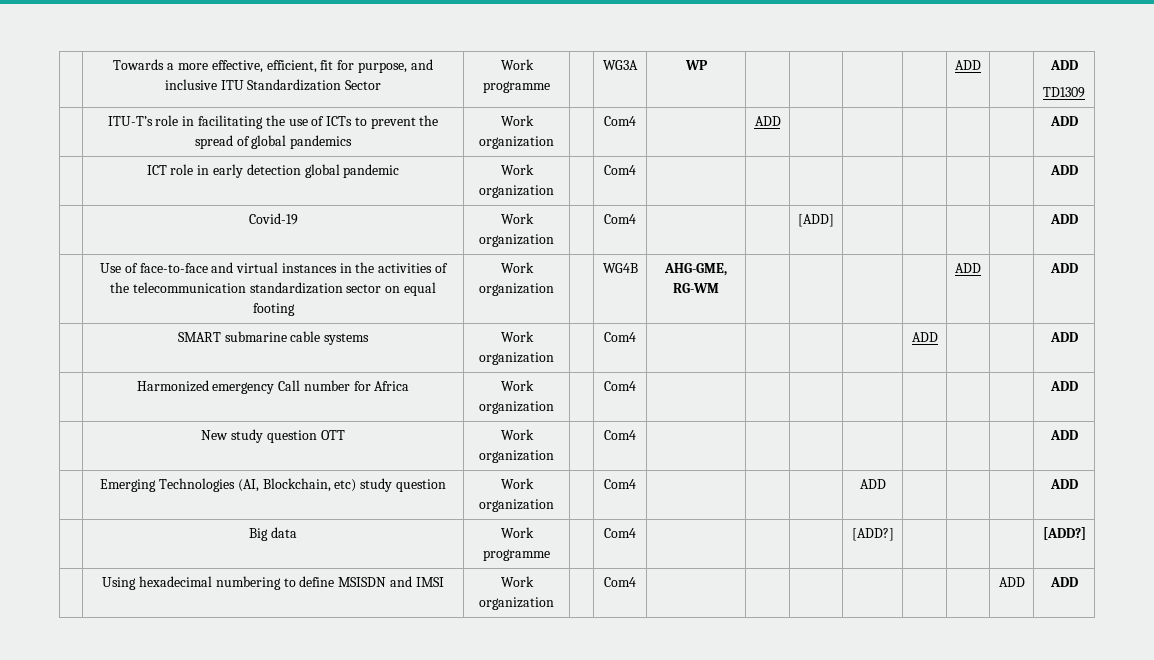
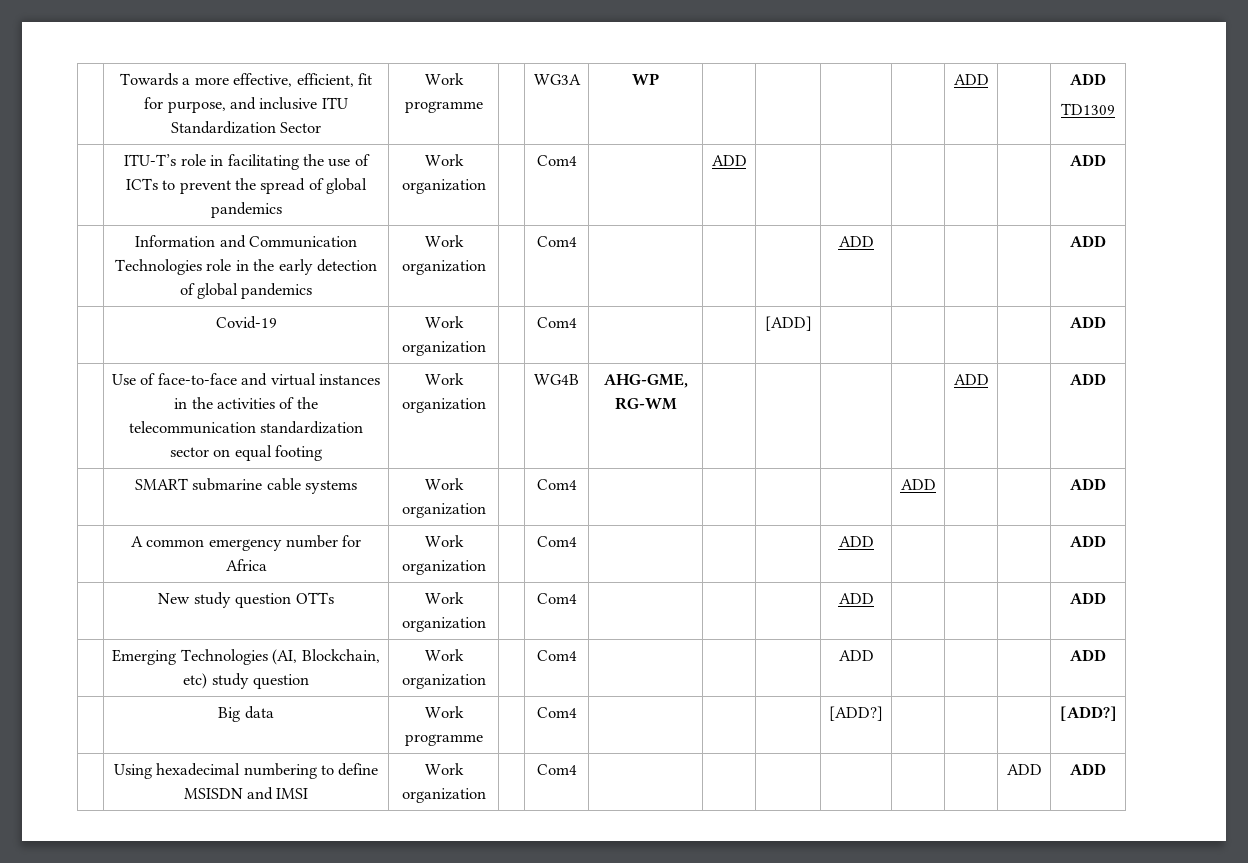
[146,164,210,175] ICT role in -> [135,235,357,248] [114,259,275,275] Information and Communication Technologies role in the
[304,164,400,178] [500,164,534,175] [479,185,554,198] [604,165,636,175] global pandemic | Work organization | | Com4 | | | | -> [179,283,313,299] [424,235,464,247] [401,260,486,275] [536,236,577,247] [838,236,874,247] of global pandemics | Work organization | | Com4 | | | | ADD
[136,380,301,394] Harmonized emergency Call -> [130,536,282,551] A common emergency
(636, 386) none -> [838,536,874,547] ADD
[320,430,345,440] [500,429,534,440] [479,450,554,463] [604,430,636,440] OTT | Work organization | | Com4 | | | | -> [295,592,334,604] [424,592,464,604] [401,617,486,632] [536,593,577,604] [838,593,874,604] OTTs | Work organization | | Com4 | | | | ADD

